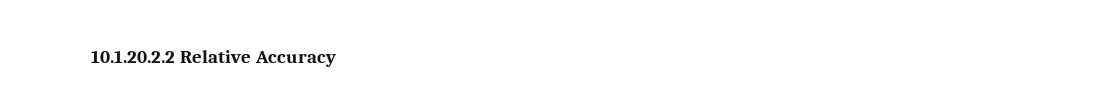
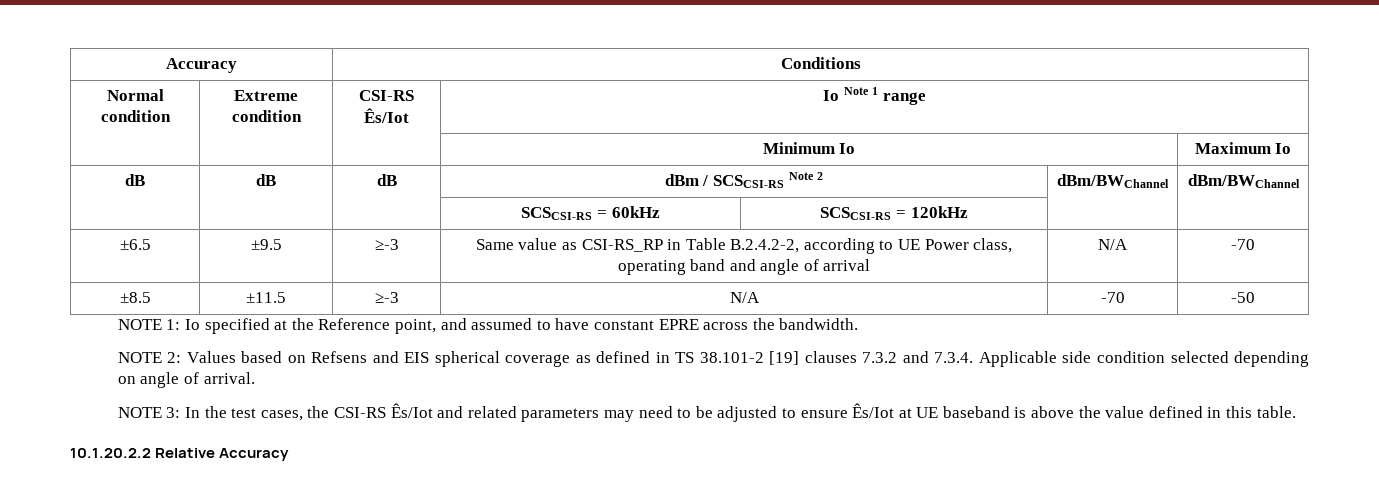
(91, 56) none -> [166,58,237,73] [780,57,861,69] [106,89,164,101] [100,110,171,122] [234,90,298,101] [231,110,302,122] [359,90,414,101] [364,108,409,123] [823,87,926,105] [762,142,856,154] [1194,142,1292,154] [125,174,145,186] [256,174,276,186] [376,174,397,186] [664,172,824,188] [1057,174,1169,188] [1187,174,1300,188] [521,206,660,220] [820,206,968,220] [119,239,151,250] [250,239,282,250] [374,239,399,250] [475,238,1013,254] [617,259,871,275] [1098,239,1128,250] [1231,239,1255,250] [119,292,151,303] [246,292,286,303] [374,292,399,303] [729,292,760,303] [1100,292,1125,303] [1231,292,1255,303] [117,318,859,334] [117,351,1310,367] [117,372,255,388] [117,403,1296,422] Accuracy | Conditions // Normal condition | Extreme condition | CSI-RS Ês/Iot | Io Note 1 range // | | | Minimum Io | Maximum Io // dB | dB | dB | dBm / SCSCSI-RS Note 2 | dBm/BWChannel | dBm/BWChannel // | | | SCSCSI-RS = 60kHz | SCSCSI-RS = 120kHz | | // ±6.5 | ±9.5 | ≥-3 | Same value as CSI-RS_RP in Table B.2.4.2-2, according to UE Power class, operating band and angle of arrival | N/A | -70 // ±8.5 | ±11.5 | ≥-3 | N/A | -70 | -50 // NOTE 1: Io specified at the Reference point, and assumed to have constant EPRE across the bandwidth. // NOTE 2: Values based on Refsens and EIS spherical coverage as defined in TS 38.101-2 [19] clauses 7.3.2 and 7.3.4. Applicable side condition selected depending on angle of arrival. // NOTE 3: In the test cases, the CSI-RS Ês/Iot and related parameters may need to be adjusted to ensure Ês/Iot at UE baseband is above the value defined in this table. //

